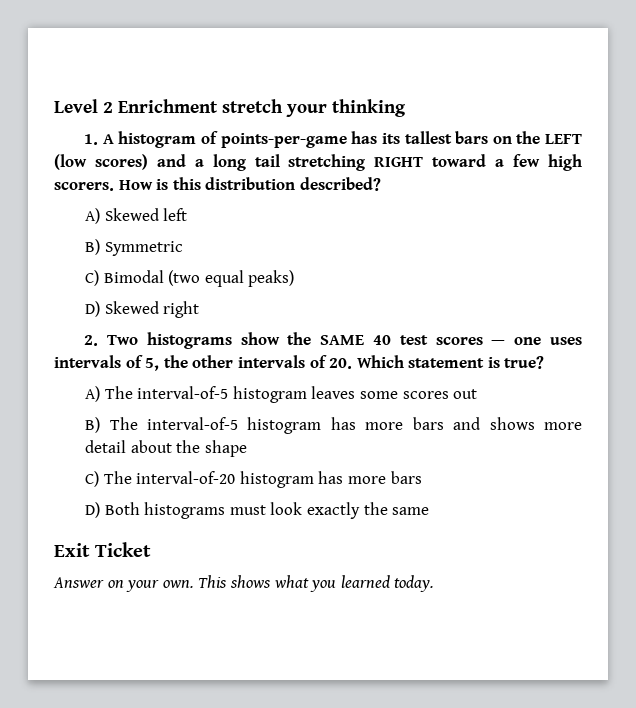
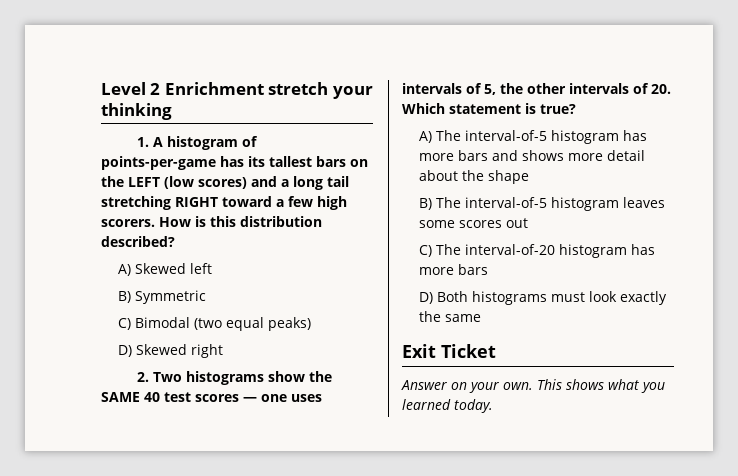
[311,386,478,399] [85,417,322,434] leaves some scores out // B) The interval-of-5 histogram -> (619, 137) none
(247, 448) none -> [418,197,665,211] [418,218,528,228] // B) The interval-of-5 histogram leaves some scores out

